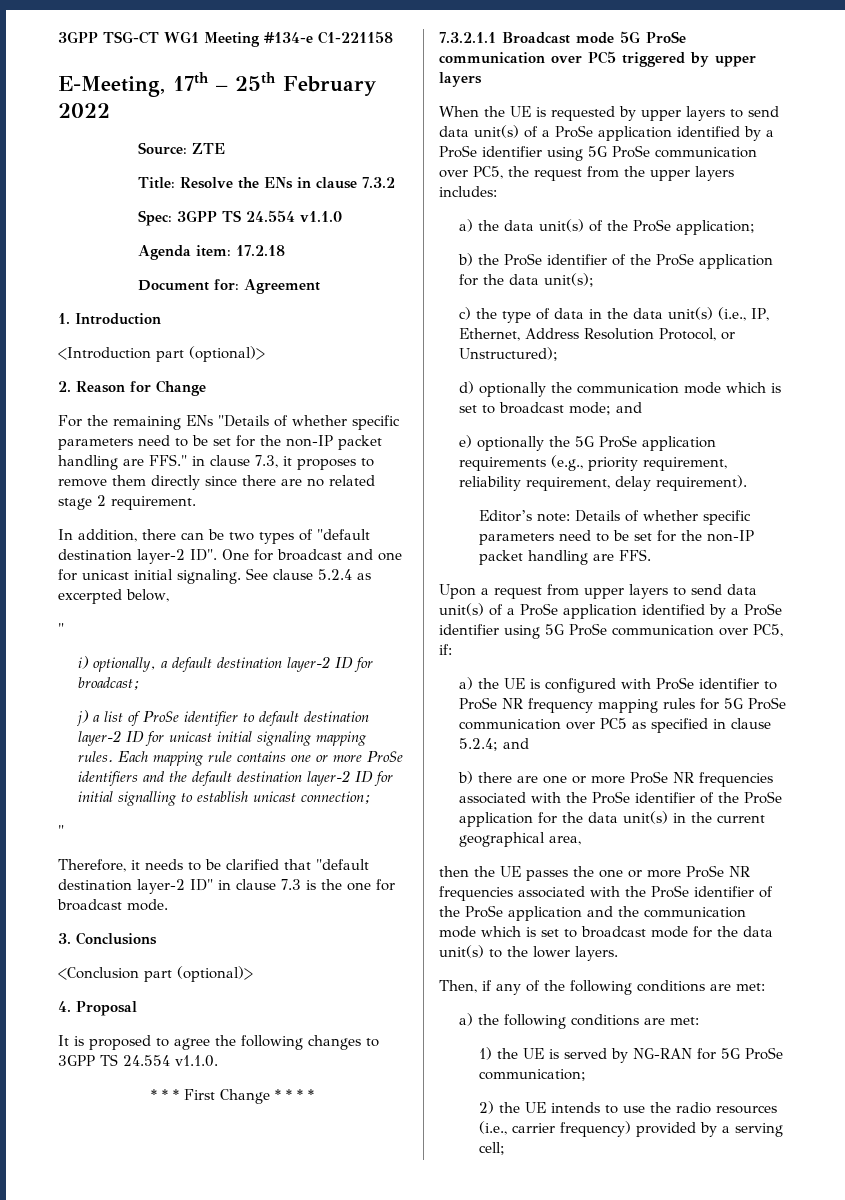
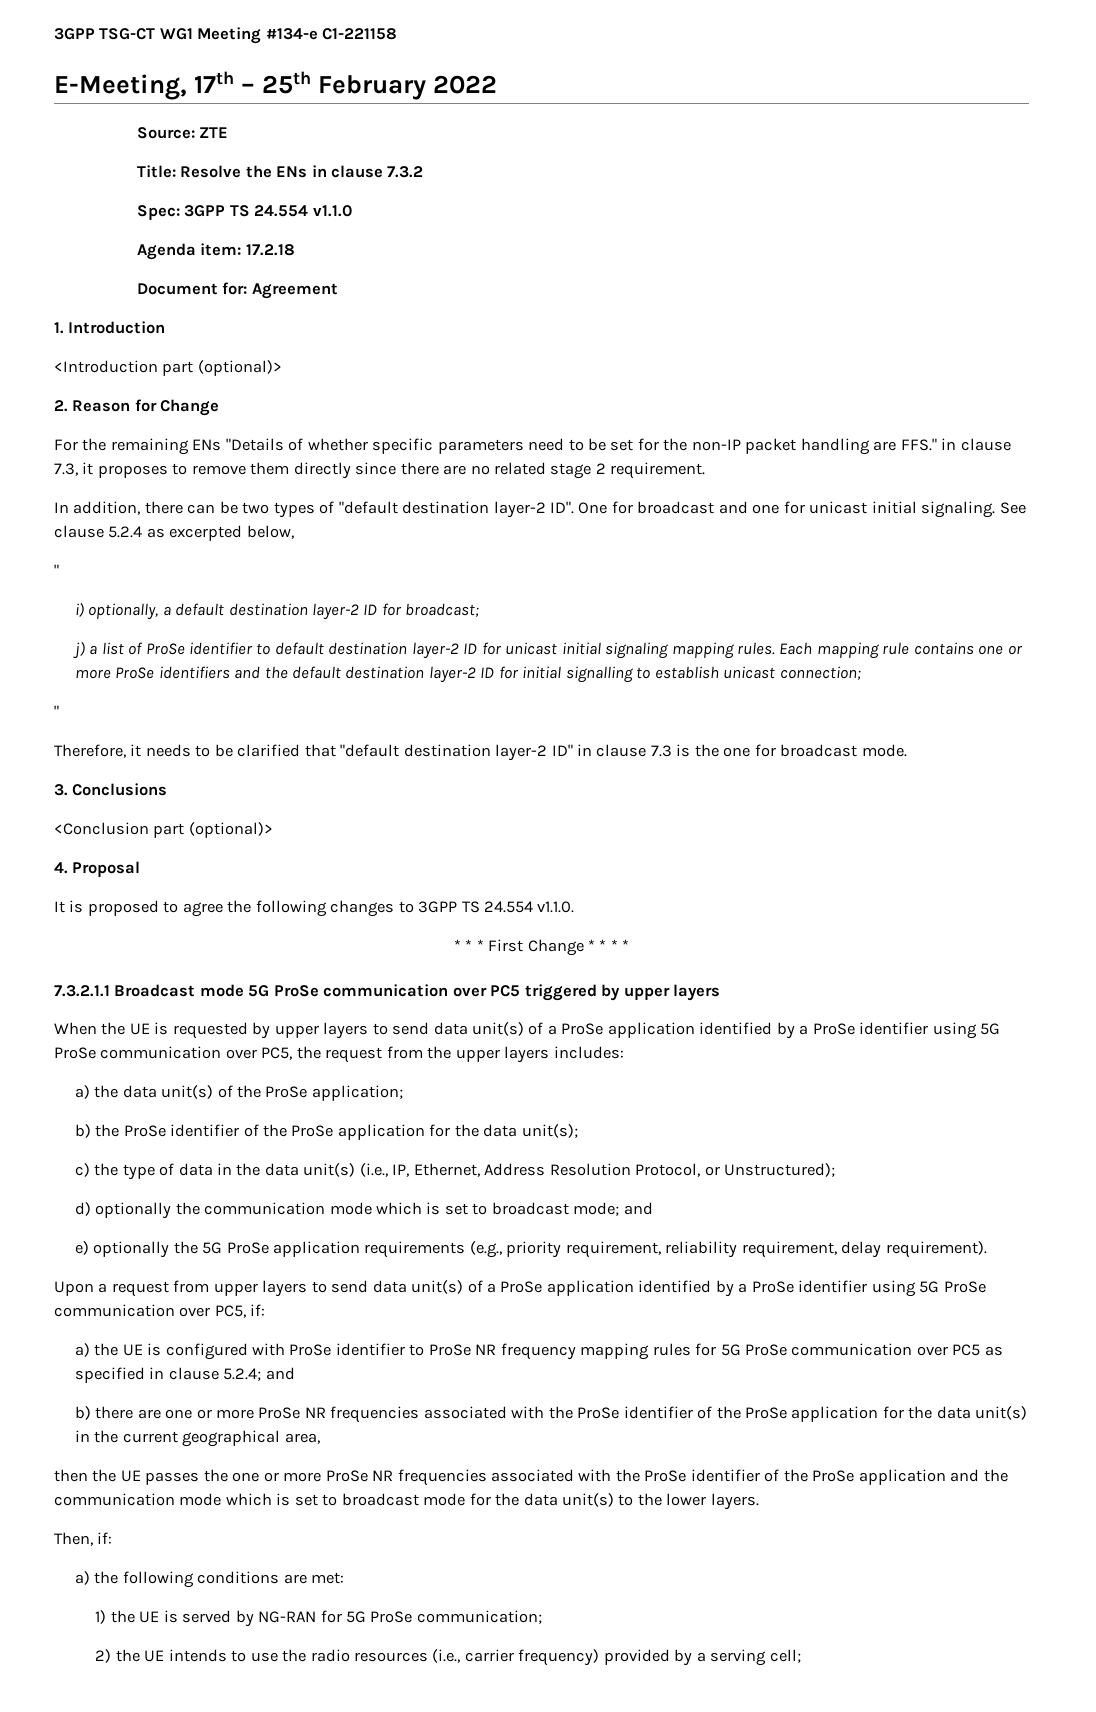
[479,510,752,525] [479,530,755,545] [479,549,652,565] // Editor’s note: Details of whether specific parameters need to be set for the non-IP packet handling are FFS. -> (987, 1249) none
[482,980,765,995] if any of the following conditions are met: -> [97,1532,113,1544] if:

